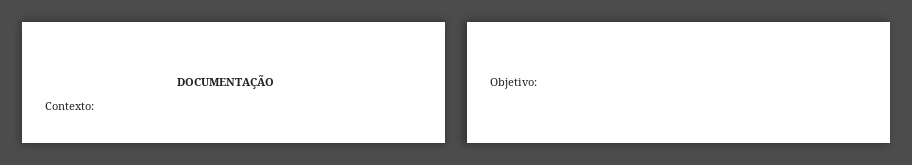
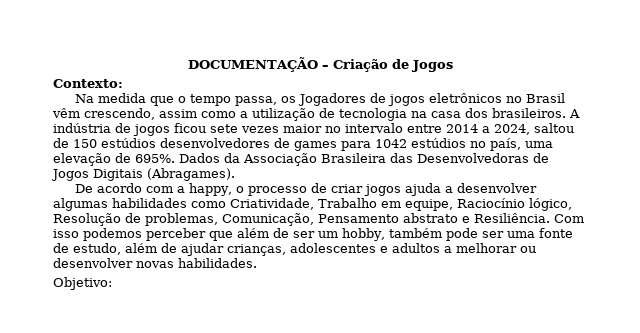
[45,102,94,110] // Contexto: -> [321,59,453,72] [53,79,123,88] [74,93,565,106] [52,108,580,121] [53,123,574,136] [53,138,553,151] [53,153,549,166] [51,168,235,181] [74,183,537,196] [53,198,572,211] [53,213,584,226] [53,228,573,241] [53,243,536,256] [53,258,257,268] – Criação de Jogos // Contexto: // Na medida que o tempo passa, os Jogadores de jogos eletrônicos no Brasil vêm crescendo, assim como a utilização de tecnologia na casa dos brasileiros. A indústria de jogos ficou sete vezes maior no intervalo entre 2014 a 2024, saltou de 150 estúdios desenvolvedores de games para 1042 estúdios no país, uma elevação de 695%. Dados da Associação Brasileira das Desenvolvedoras de Jogos Digitais (Abragames). // De acordo com a happy, o processo de criar jogos ajuda a desenvolver algumas habilidades como Criatividade, Trabalho em equipe, Raciocínio lógico, Resolução de problemas, Comunicação, Pensamento abstrato e Resiliência. Com isso podemos perceber que além de ser um hobby, também pode ser uma fonte de estudo, além de ajudar crianças, adolescentes e adultos a melhorar ou desenvolver novas habilidades.

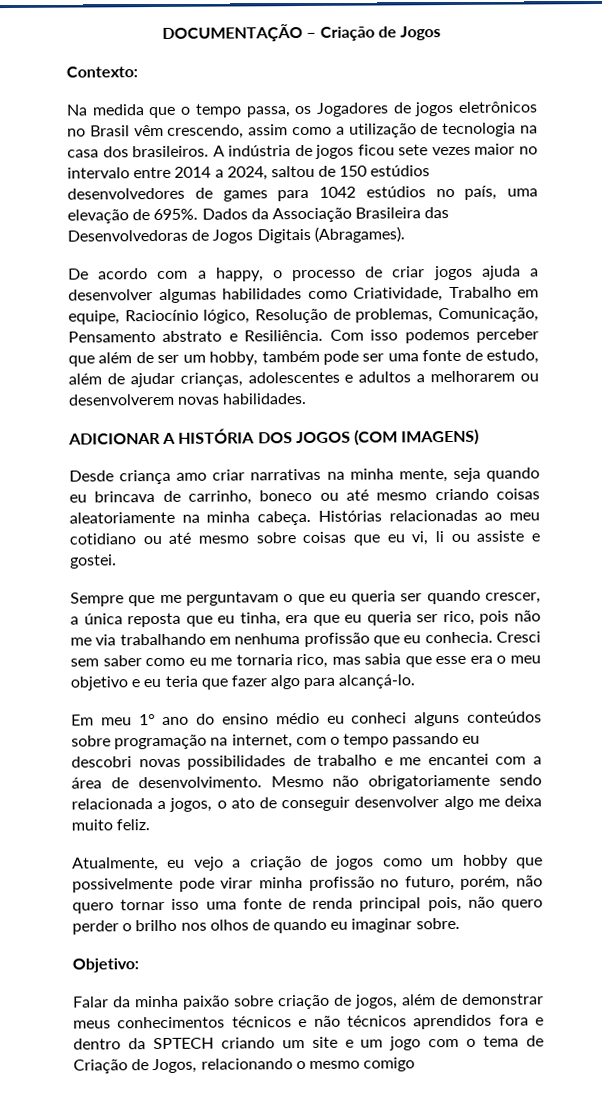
[456,243,536,253] [53,258,133,268] melhorar ou desenvolver -> [430,370,540,383] [68,393,175,406] melhorarem ou desenvolverem
[53,277,112,290] Objetivo: -> [68,428,480,446] [69,467,540,485] [69,488,540,505] [69,509,540,526] [69,530,540,546] [70,554,117,569] [70,589,541,607] [70,610,541,628] [70,631,541,648] [70,653,541,669] [70,674,416,691] [71,711,542,727] [71,732,481,750] [71,753,542,770] [71,774,542,790] [71,795,542,812] [71,819,151,831] [72,854,543,872] [72,875,543,893] [72,896,543,914] [72,917,460,935] [72,958,139,973] [73,993,544,1010] [73,1014,544,1030] [73,1035,544,1051] [73,1057,416,1074] ADICIONAR A HISTÓRIA DOS JOGOS (COM IMAGENS) // Desde criança amo criar narrativas na minha mente, seja quando eu brincava de carrinho, boneco ou até mesmo criando coisas aleatoriamente na minha cabeça. Histórias relacionadas ao meu cotidiano ou até mesmo sobre coisas que eu vi, li ou assiste e gostei. // Sempre que me perguntavam o que eu queria ser quando crescer, a única reposta que eu tinha, era que eu queria ser rico, pois não me via trabalhando em nenhuma profissão que eu conhecia. Cresci sem saber como eu me tornaria rico, mas sabia que esse era o meu objetivo e eu teria que fazer algo para alcançá-lo. // Em meu 1° ano do ensino médio eu conheci alguns conteúdos sobre programação na internet, com o tempo passando eu descobri novas possibilidades de trabalho e me encantei com a área de desenvolvimento. Mesmo não obrigatoriamente sendo relacionada a jogos, o ato de conseguir desenvolver algo me deixa muito feliz. // Atualmente, eu vejo a criação de jogos como um hobby que possivelmente pode virar minha profissão no futuro, porém, não quero tornar isso uma fonte de renda principal pois, não quero perder o brilho nos olhos de quando eu imaginar sobre. // Objetivo: // Falar da minha paixão sobre criação de jogos, além de demonstrar meus conhecimentos técnicos e não técnicos aprendidos fora e dentro da SPTECH criando um site e um jogo com o tema de Criação de Jogos, relacionando o mesmo comigo

